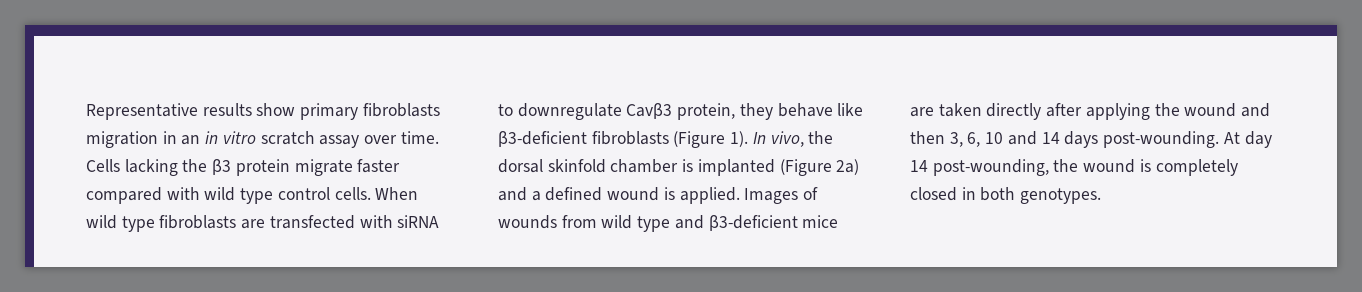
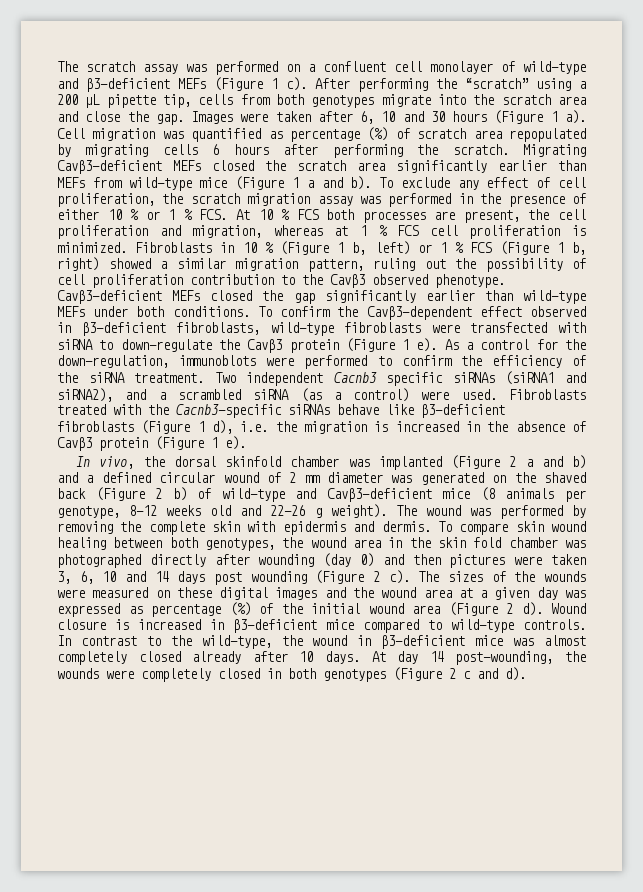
[86,103,440,120] [86,131,439,148] [86,159,401,176] [86,187,419,204] [86,215,440,232] [498,103,773,120] Representative results show primary fibroblasts migration in an in vitro scratch assay over time. Cells lacking the β3 protein migrate faster compared with wild type control cells. When wild type fibroblasts are transfected with siRNA to downregulate Cavβ3 protein, they -> [57,61,586,75] [57,77,586,92] [57,94,586,108] [57,110,586,125] [57,127,586,142] [57,144,587,158] [57,160,586,174] [57,176,586,191] [57,193,586,207] [57,209,586,223] [57,225,587,239] [57,241,586,255] [57,257,586,272] [57,274,505,288] [57,290,586,304] [57,306,586,320] [57,322,586,336] [57,338,587,353] [57,355,586,369] [57,371,586,386] [57,388,586,402] [57,404,330,418] The scratch assay was performed on a confluent cell monolayer of wild-type and β3-deficient MEFs (Figure 1 c). After performing the “scratch” using a 200 μL pipette tip, cells from both genotypes migrate into the scratch area and close the gap. Images were taken after 6, 10 and 30 hours (Figure 1 a). Cell migration was quantified as percentage (%) of scratch area repopulated by migrating cells 6 hours after performing the scratch. Migrating Cavβ3-deficient MEFs closed the scratch area significantly earlier than MEFs from wild-type mice (Figure 1 a and b). To exclude any effect of cell proliferation, the scratch migration assay was performed in the presence of either 10 % or 1 % FCS. At 10 % FCS both processes are present, the cell proliferation and migration, whereas at 1 % FCS cell proliferation is minimized. Fibroblasts in 10 % (Figure 1 b, left) or 1 % FCS (Figure 1 b, right) showed a similar migration pattern, ruling out the possibility of cell proliferation contribution to the Cavβ3 observed phenotype. Cavβ3-deficient MEFs closed the gap significantly earlier than wild-type MEFs under both conditions. To confirm the Cavβ3-dependent effect observed in β3-deficient fibroblasts, wild-type fibroblasts were transfected with siRNA to down-regulate the Cavβ3 protein (Figure 1 e). As a control for the down-regulation, immunoblots were performed to confirm the efficiency of the siRNA treatment. Two independent Cacnb3 specific siRNAs (siRNA1 and siRNA2), and a scrambled siRNA (as a control) were used. Fibroblasts treated with the Cacnb3-specific siRNAs
[730,131,749,147] 1). -> [197,420,586,434] [57,436,246,451] 1 d), i.e. the migration is increased in the absence of Cavβ3 protein (Figure 1 e). //
[682,159,694,172] is -> [348,459,370,467] was
[836,159,860,175] [498,187,819,204] [498,215,839,232] [910,103,1271,120] [910,131,945,144] 2a) and a defined wound is applied. Images of wounds from wild type and β3-deficient mice are taken directly after applying the wound and then -> [509,455,587,469] [57,472,586,485] [57,487,586,502] [57,504,586,519] [57,521,587,535] [57,537,586,551] [57,553,587,568] 2 a and b) and a defined circular wound of 2 mm diameter was generated on the shaved back (Figure 2 b) of wild-type and Cavβ3-deficient mice (8 animals per genotype, 8-12 weeks old and 22-26 g weight). The wound was performed by removing the complete skin with epidermis and dermis. To compare skin wound healing between both genotypes, the wound area in the skin fold chamber was photographed directly after wounding (day 0) and then pictures were taken
[1103,131,1220,148] post-wounding. -> [214,570,587,585] [57,587,586,600] [57,602,586,617] [57,619,586,633] [57,635,587,649] [57,651,360,665] post wounding (Figure 2 c). The sizes of the wounds were measured on these digital images and the wound area at a given day was expressed as percentage (%) of the initial wound area (Figure 2 d). Wound closure is increased in β3-deficient mice compared to wild-type controls. In contrast to the wild-type, the wound in β3-deficient mice was almost completely closed already after 10 days.
[1083,159,1151,173] wound is -> [57,668,134,679] wounds were
[1020,188,1102,204] genotypes. -> [323,667,526,682] genotypes (Figure 2 c and d).

